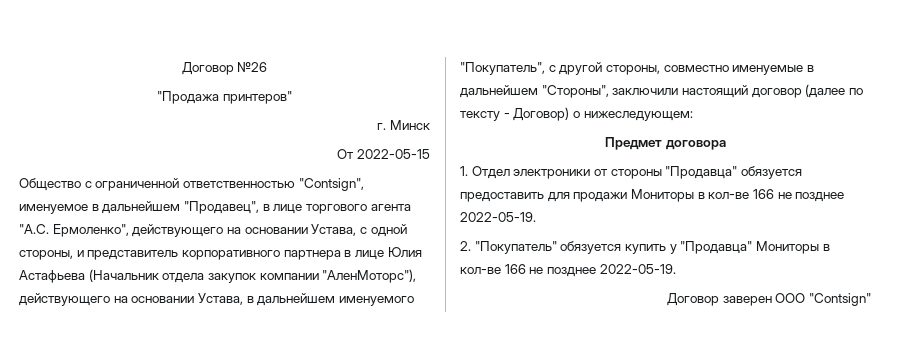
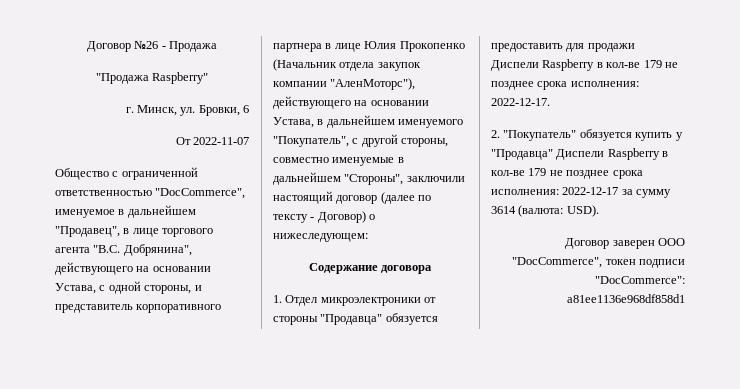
(268, 67) none -> [161,41,218,52] - Продажа
[222,91,292,104] принтеров" -> [152,72,209,84] Raspberry"
[390,120,430,130] Минск -> [136,105,249,116] Минск, ул. Бровки, 6
[357,149,430,159] 2022-05-15 -> [193,137,249,145] 2022-11-07
[298,178,364,191] "Contsign", -> [155,188,246,199] "DocCommerce",
[19,224,129,237] "А.С. Ермоленко", -> [93,244,192,256] "В.С. Добрянина",
[19,270,85,283] Астафьева -> [399,41,465,52] Прокопенко
[605,137,663,150] Предмет -> [308,263,378,274] Содержание
[513,169,591,179] электроники -> [320,297,421,306] микроэлектроники
[630,189,845,202] [460,212,536,222] Мониторы в кол-ве 166 не позднее 2022-05-19. -> [491,59,678,71] [491,81,639,90] [491,98,550,106] Диспели Raspberry в кол-ве 179 не позднее срока исполнения: 2022-12-17.
[755,241,830,254] [460,264,676,277] [667,293,871,306] Мониторы в кол-ве 166 не позднее 2022-05-19. // Договор заверен ООО "Contsign" -> [556,148,669,160] [491,168,643,179] [491,187,672,198] [491,205,599,217] [565,238,685,249] [512,257,685,268] [595,276,685,284] [567,294,685,303] Диспели Raspberry в кол-ве 179 не позднее срока исполнения: 2022-12-17 за сумму 3614 (валюта: USD). // Договор заверен ООО "DocCommerce", токен подписи "DocCommerce": a81ee1136e968df858d1

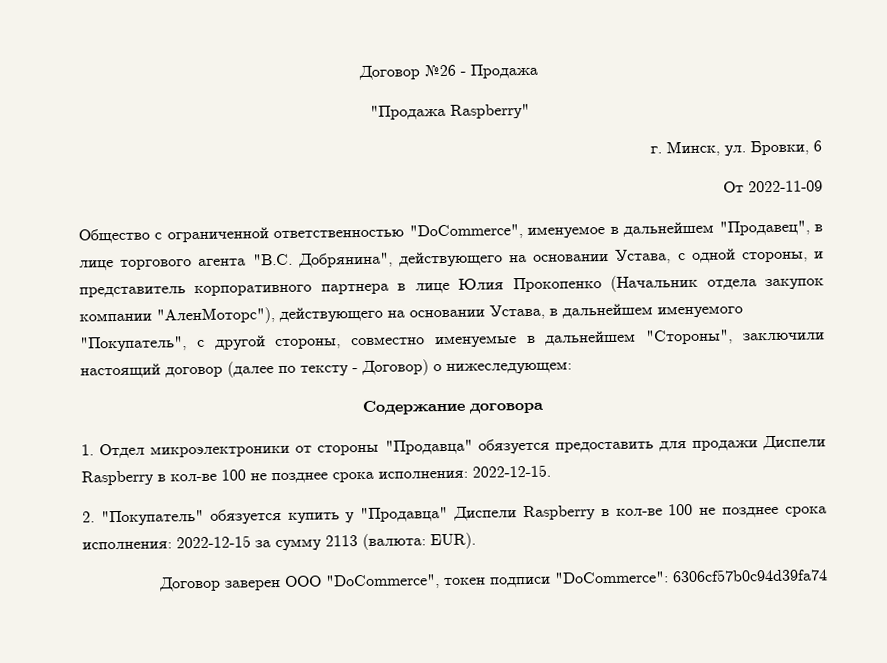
[193,137,249,145] 2022-11-07 -> [748,180,823,193] 2022-11-09
[155,188,246,199] "DocCommerce", -> [408,224,523,240] "DoCommerce",
[643,60,678,68] [491,81,639,90] [491,98,550,106] 179 не позднее срока исполнения: 2022-12-17. -> [221,464,551,484] 100 не позднее срока исполнения: 2022-12-15.
[528,168,643,179] [491,187,619,195] 179 не позднее срока исполнения: 2022-12-17 -> [668,503,827,518] [82,535,251,550] 100 не позднее срока исполнения: 2022-12-15
[491,205,599,217] 3614 (валюта: USD). -> [325,532,476,551] 2113 (валюта: EUR).
[512,257,603,268] "DocCommerce", -> [325,574,440,590] "DoCommerce",
[595,276,685,284] [567,294,685,303] "DocCommerce": a81ee1136e968df858d1 -> [554,568,828,584] "DoCommerce": 6306cf57b0c94d39fa74

